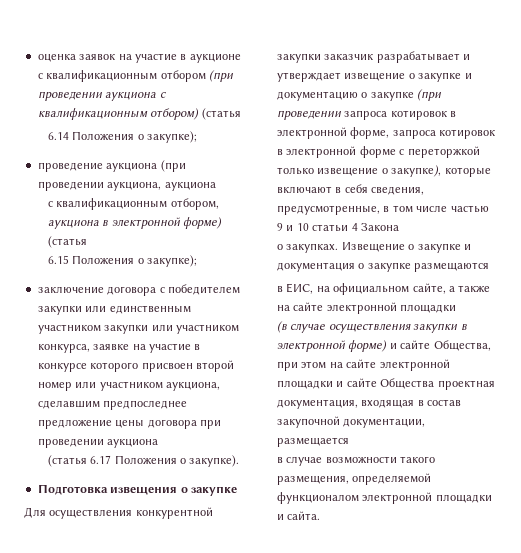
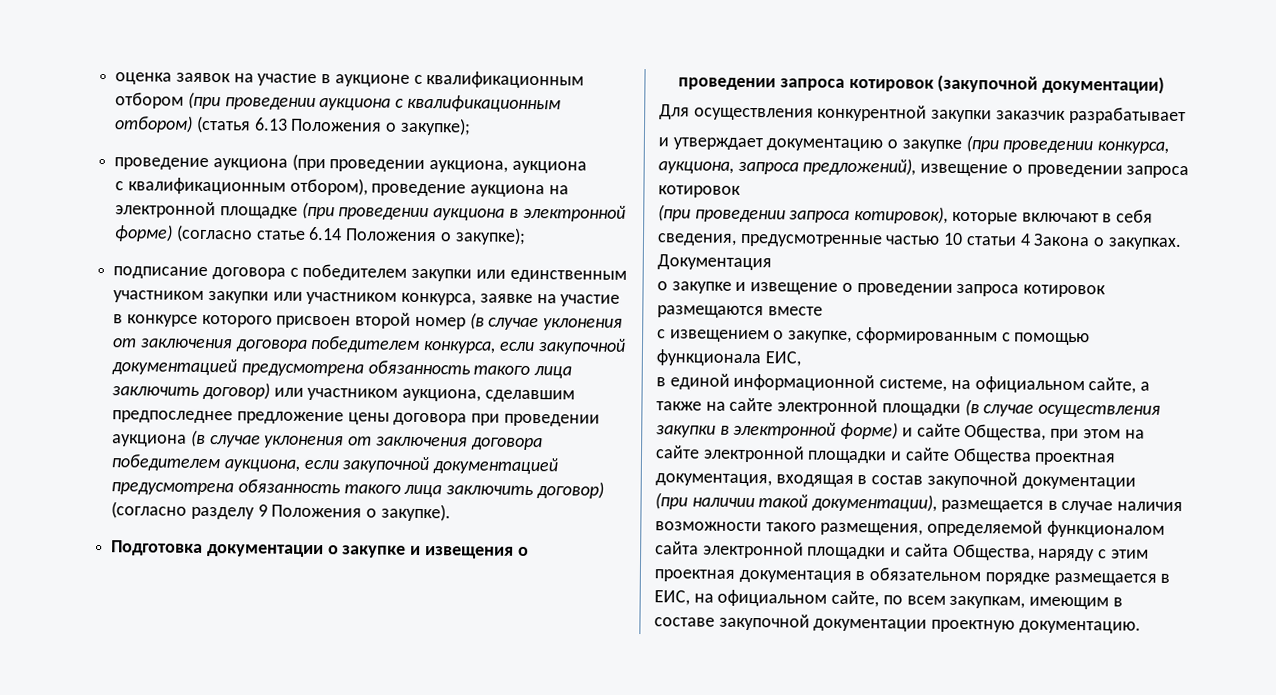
[47,132,69,140] // 6.14 -> [253,117,288,131] 6.13
[170,198,219,210] отбором, -> [289,177,569,198] [115,201,430,221] отбором), проведение аукциона на электронной площадке (при проведении
[47,236,87,248] [47,255,197,267] [37,286,104,293] (статья // 6.15 Положения о закупке); // заключение -> [175,224,526,245] [113,266,209,280] (согласно статье 6.14 Положения о закупке); // подписание
(72, 386) none -> [469,312,624,331] [112,335,626,355] [111,358,573,379] [112,381,270,400] (в случае уклонения от заключения договора победителем конкурса, если закупочной документацией предусмотрена обязанность такого лица заключить договор)
[47,455,240,467] [37,484,237,496] // (статья 6.17 Положения о закупке). // Подготовка извещения о закупке -> [190,429,543,451] [111,454,559,475] [111,479,604,499] [111,501,451,522] [111,540,529,559] [678,74,1166,94] (в случае уклонения от заключения договора победителем аукциона, если закупочной документацией предусмотрена обязанность такого лица заключить договор) (согласно разделу 9 Положения о закупке). // Подготовка документации о закупке и извещения о проведении запроса котировок (закупочной документации)
(460, 57) none -> (1186, 115) //
[344,72,472,82] извещение о закупке и -> (763, 144) none
[344,110,457,120] [277,127,496,139] [277,146,480,158] [277,165,442,177] запроса котировок в электронной форме, запроса котировок в электронной форме с переторжкой только извещение о закупке), -> [1097,141,1170,154] [658,157,1190,179] [658,185,741,198] [658,204,949,224] конкурса, аукциона, запроса предложений), извещение о проведении запроса котировок // (при проведении запроса котировок),
[277,205,489,215] [277,223,294,231] предусмотренные, в том числе частью 9 и -> [739,233,941,248] предусмотренные частью
(399, 227) // -> (1091, 240) none
[341,242,471,253] [277,262,490,272] [277,283,314,294] Извещение о закупке и документация о закупке размещаются // в ЕИС, -> [657,254,772,271] [657,281,1107,298] [657,305,823,319] [657,327,1091,346] [656,349,801,367] [656,373,948,392] Документация // о закупке и извещение о проведении запроса котировок размещаются вместе // с извещением о закупке, сформированным с помощью функционала ЕИС, // в единой информационной системе,
(457, 308) // -> (961, 409) none
[343,418,426,428] [277,437,349,447] документации, размещается // -> [1021,476,1136,490] [655,492,1044,513] документации // (при наличии такой документации), размещается
(323, 461) none -> [1117,501,1184,512] наличия
[362,492,492,504] [277,511,321,520] электронной площадки и сайта. -> [655,541,1149,562] [654,567,1171,586] [654,589,1123,610] [654,613,1141,634] сайта электронной площадки и сайта Общества, наряду с этим проектная документация в обязательном порядке размещается в ЕИС, на официальном сайте, по всем закупкам, имеющим в составе закупочной документации проектную документацию.

